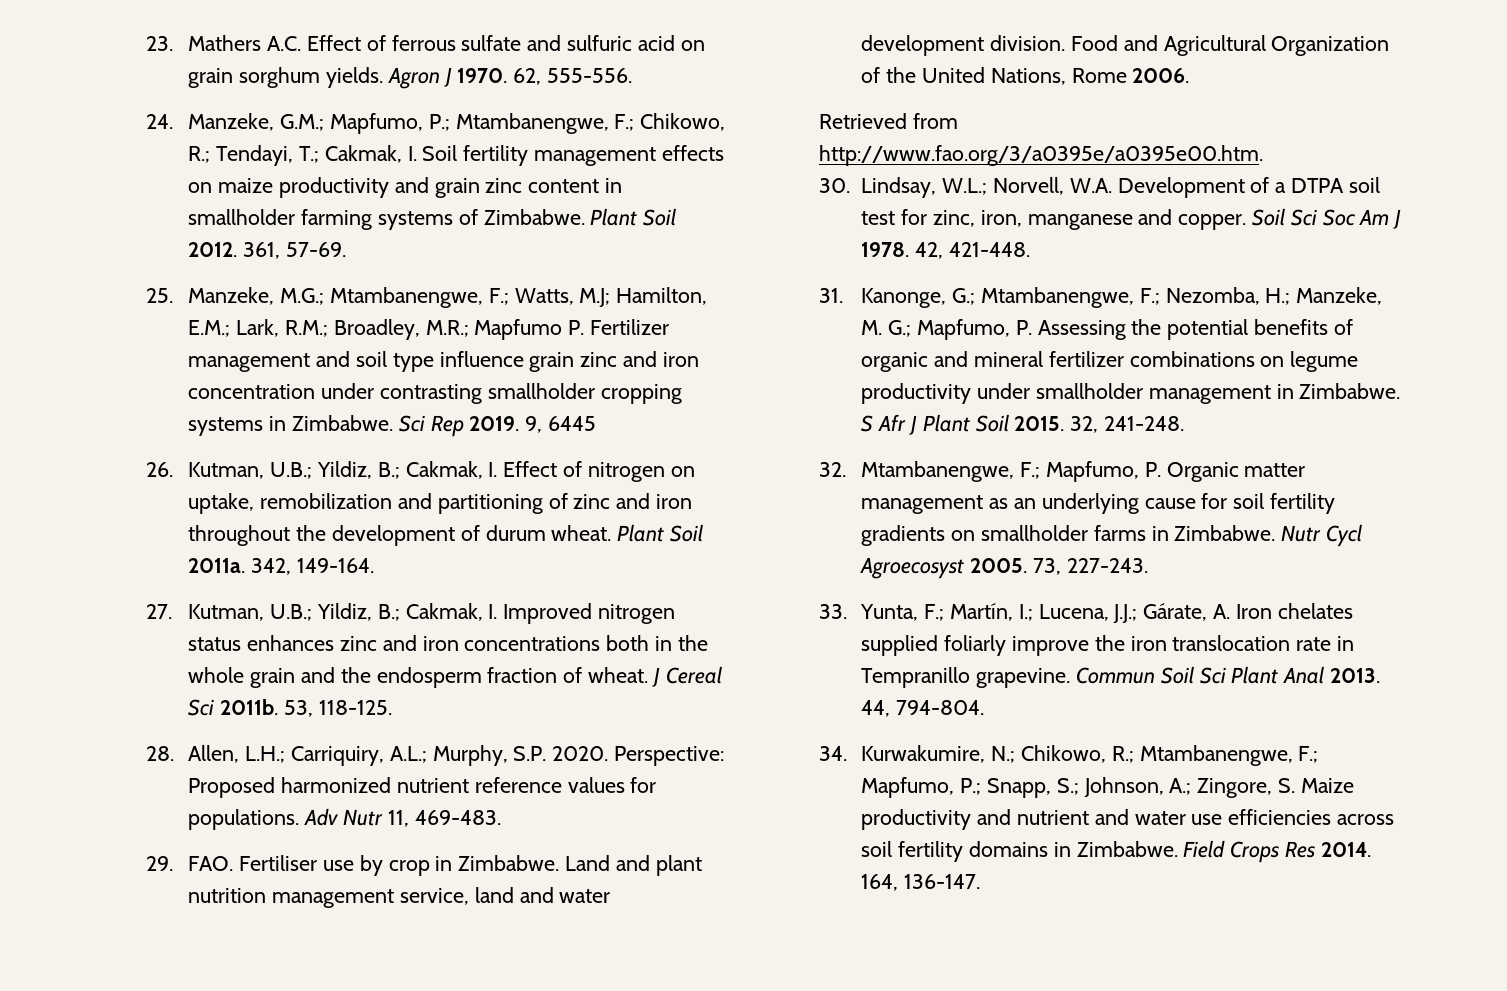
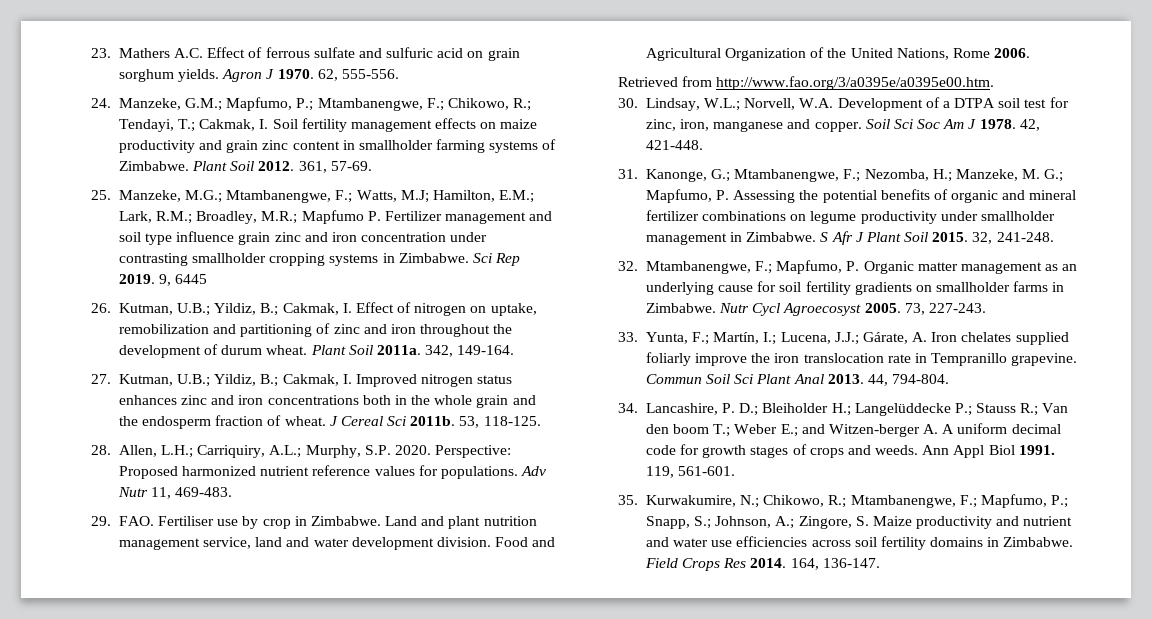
(848, 753) none -> [645,403,1069,416] [645,423,1061,437] [645,444,1055,458] [645,466,735,478] [617,495,638,505] Lancashire, P. D.; Bleiholder H.; Langelüddecke P.; Stauss R.; Van den boom T.; Weber E.; and Witzen-berger A. A uniform decimal code for growth stages of crops and weeds. Ann Appl Biol 1991. 119, 561-601. // 35.

